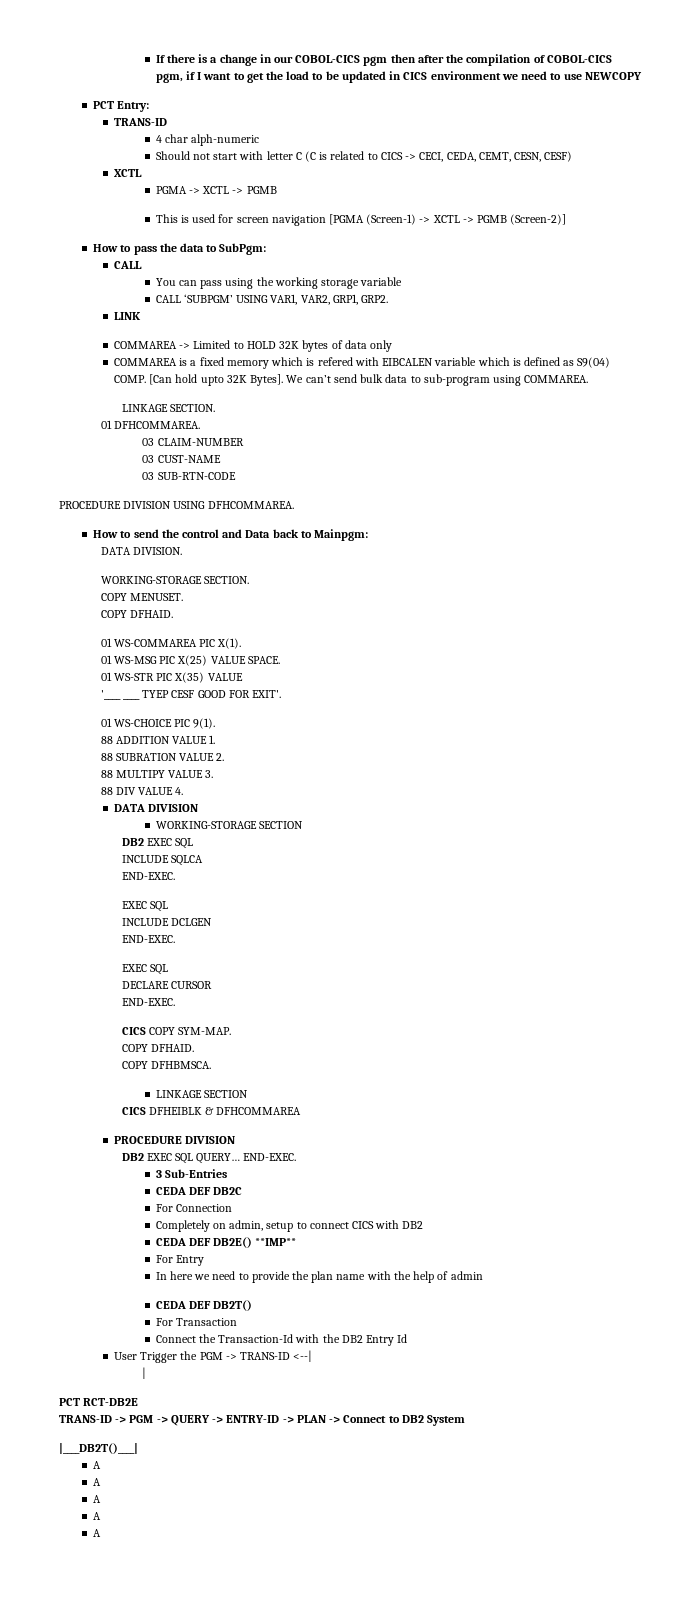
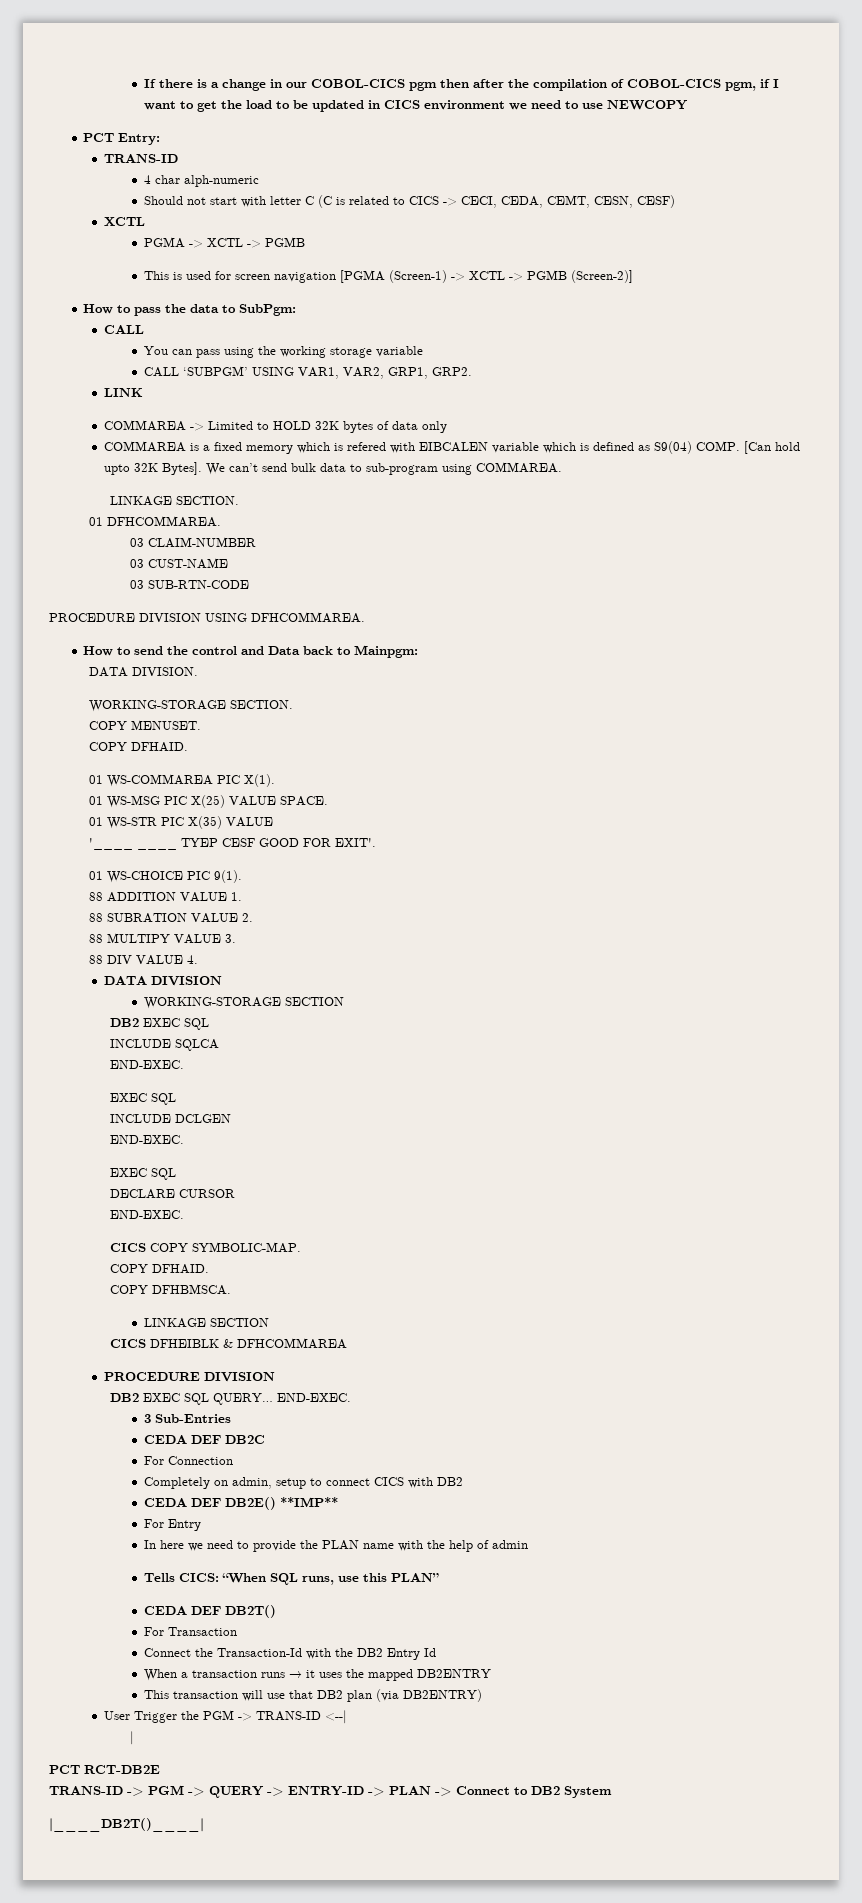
[177,1027,231,1035] SYM-MAP. -> [191,1242,301,1253] SYMBOLIC-MAP.
[311,1271,334,1283] plan -> [322,1540,360,1550] PLAN
(483, 1275) none -> [144,1573,440,1585] // Tells CICS: “When SQL runs, use this PLAN”
(408, 1338) none -> [144,1669,492,1681] [144,1689,483,1702] // When a transaction runs → it uses the mapped DB2ENTRY // This transaction will use that DB2 plan (via DB2ENTRY)
[93,1461,102,1469] [93,1478,102,1486] [93,1495,102,1503] [93,1512,102,1520] [93,1529,102,1537] // A // A // A // A // A -> (204, 1825) none

